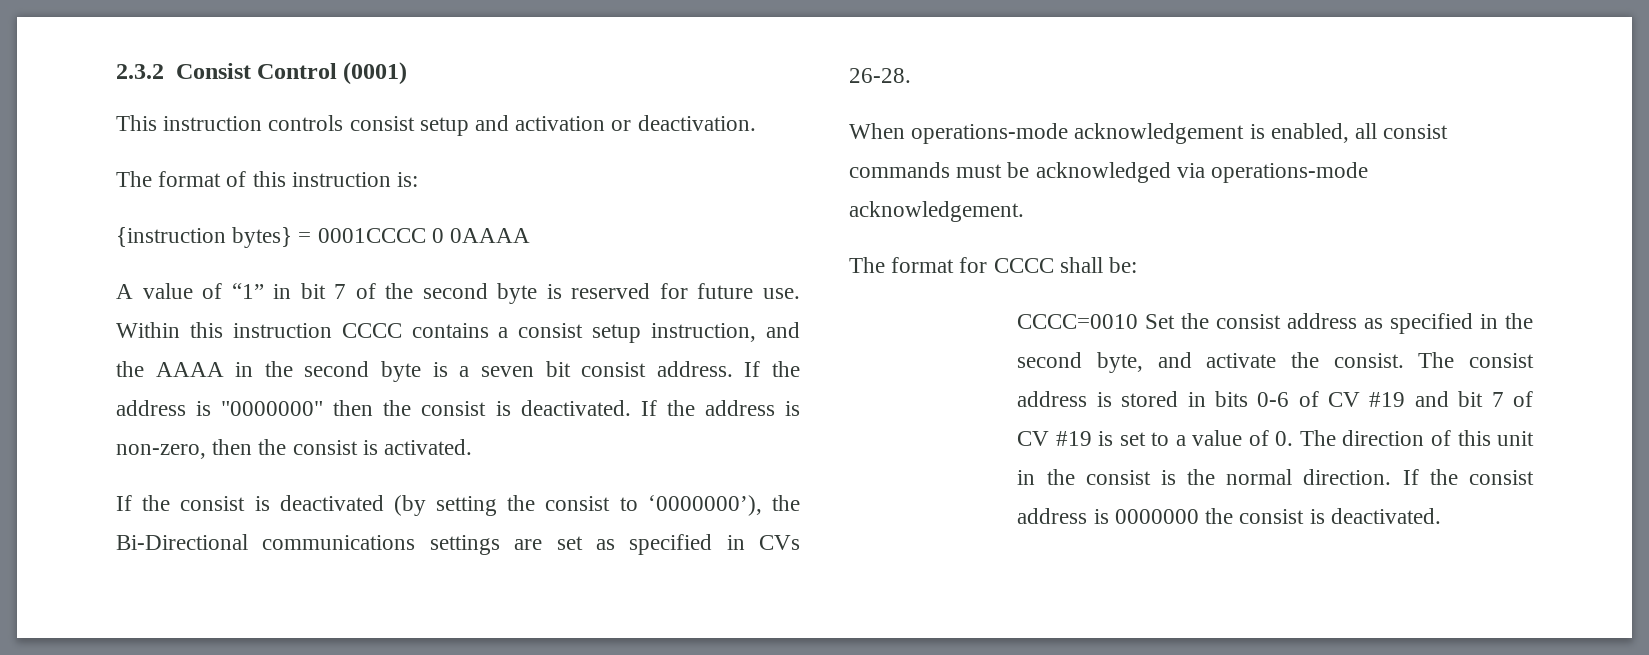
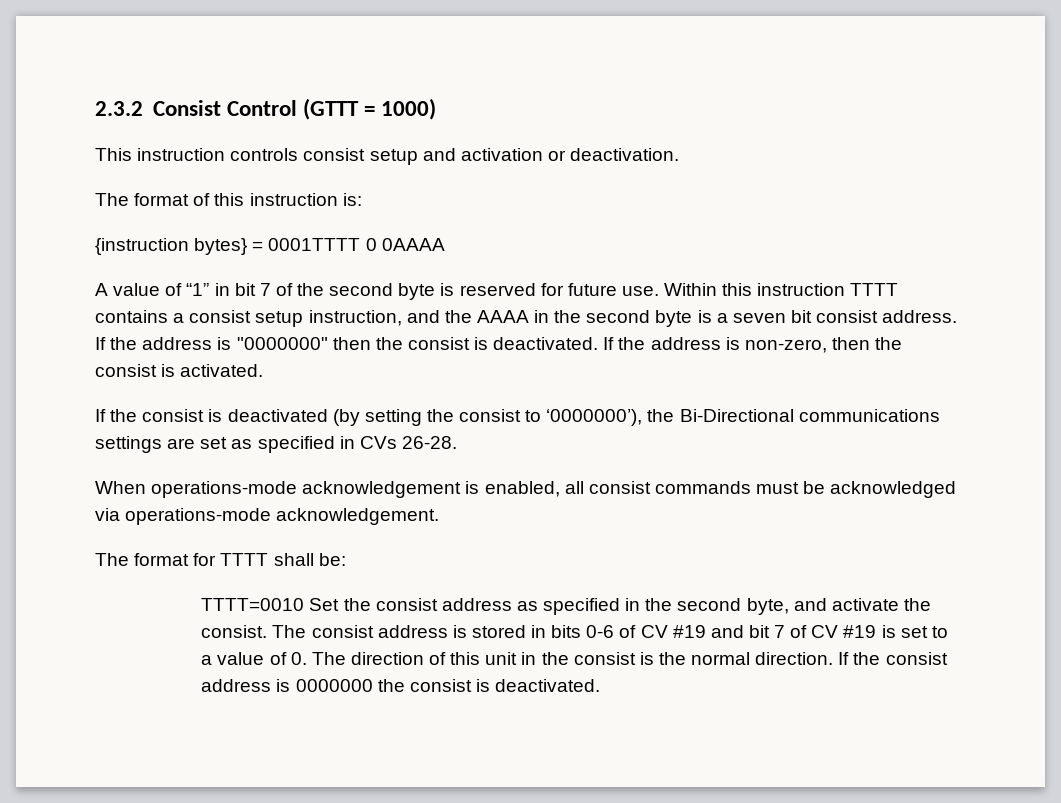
[343,62,408,85] (0001) -> [302,98,436,120] (GTTT = 1000)
[317,228,426,243] 0001CCCC -> [268,238,361,251] 0001TTTT
[341,323,402,338] CCCC -> [850,283,899,296] TTTT
[993,258,1054,273] CCCC -> [220,553,269,566] TTTT
[1017,314,1139,329] CCCC=0010 -> [201,598,305,611] TTTT=0010

